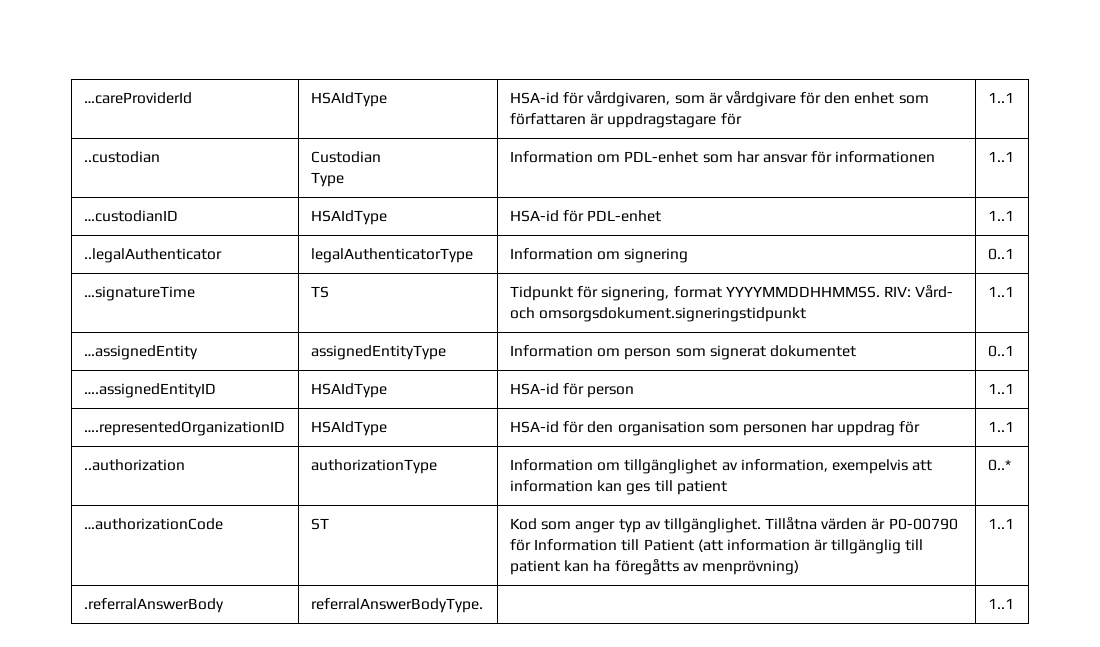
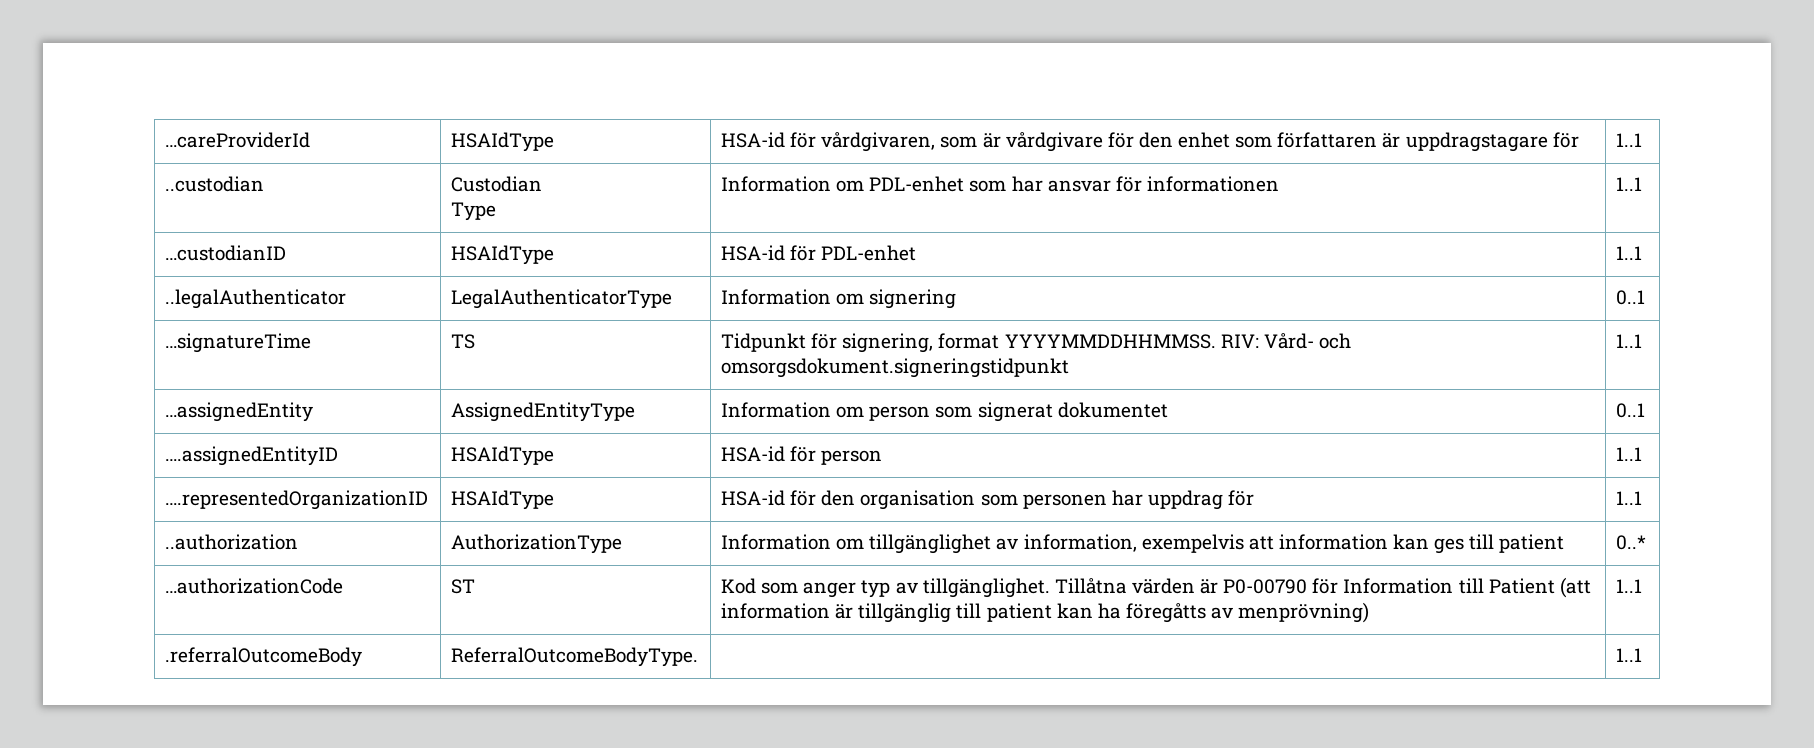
[310,248,473,263] legalAuthenticatorType -> [451,289,673,309] LegalAuthenticatorType
[310,345,446,360] assignedEntityType -> [451,402,636,422] AssignedEntityType
[310,459,437,474] authorizationType -> [451,534,623,554] AuthorizationType
[83,598,224,613] [310,598,483,613] .referralAnswerBody | referralAnswerBodyType. -> [165,647,363,667] [451,647,699,667] .referralOutcomeBody | ReferralOutcomeBodyType.

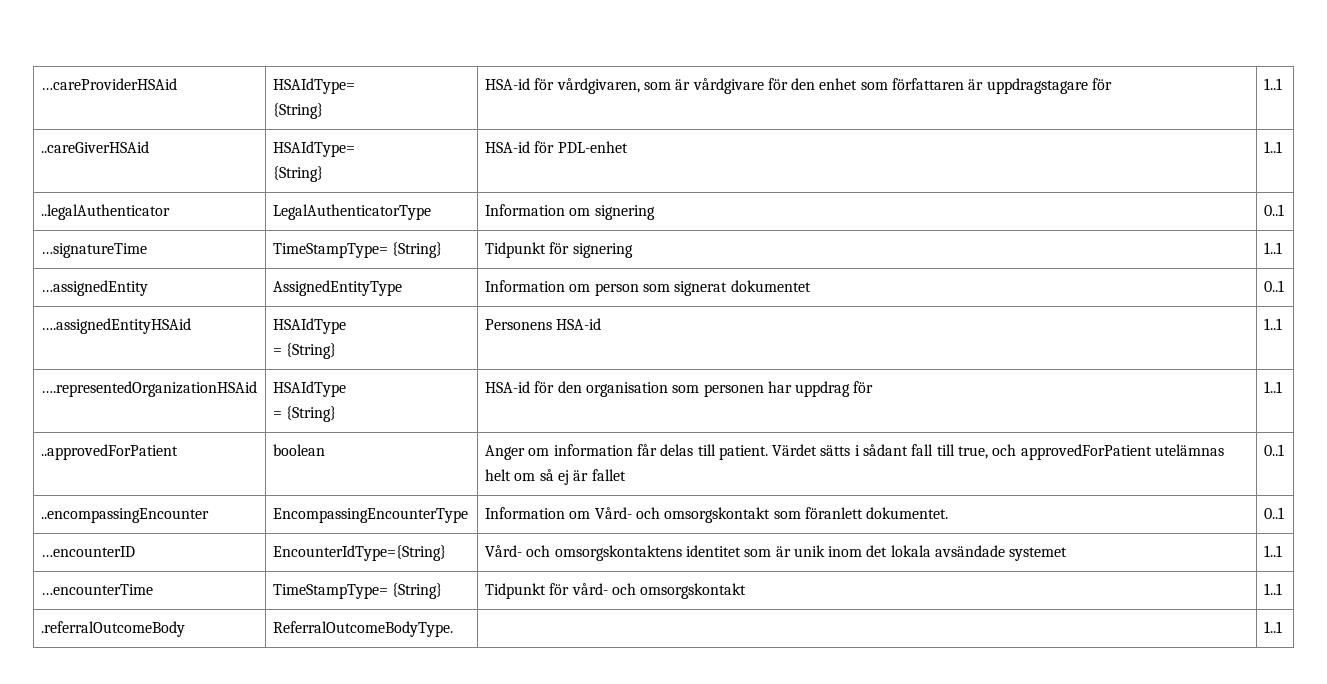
[165,132,311,148] [451,132,555,152] …careProviderId | HSAIdType -> [40,78,177,90] [272,78,355,94] [272,103,323,119] …careProviderHSAid | HSAIdType= // {String}
[165,176,265,192] [451,176,543,192] [451,202,497,221] [721,176,1279,192] [1616,177,1643,191] [165,245,287,261] [451,245,555,265] ..custodian | Custodian // Type | Information om PDL-enhet som har ansvar för informationen | 1..1 // …custodianID | HSAIdType -> [40,141,149,153] [272,141,355,157] [272,166,323,182] ..careGiverHSAid | HSAIdType= // {String}
[451,334,476,349] [721,333,1351,353] [721,358,1070,378] TS | Tidpunkt för signering, format YYYYMMDDHHMMSS. RIV: Vård- och omsorgsdokument.signeringstidpunkt -> [272,242,443,258] [484,242,633,258] TimeStampType= {String} | Tidpunkt för signering
[165,446,339,466] [451,446,555,466] [721,446,883,465] [1616,447,1643,461] [165,490,429,510] [451,490,555,510] ….assignedEntityID | HSAIdType | HSA-id för person | 1..1 // ….representedOrganizationID | HSAIdType -> [40,318,191,334] [272,318,346,334] [272,343,337,359] [484,318,602,330] [1263,318,1282,330] [40,381,257,397] [272,381,346,397] [272,406,337,422] ….assignedEntityHSAid | HSAIdType // = {String} | Personens HSA-id | 1..1 // ….representedOrganizationHSAid | HSAIdType // = {String}
[165,534,299,550] [451,534,623,554] [721,534,1565,554] [1616,535,1647,550] [165,578,344,594] [451,579,476,594] [721,577,1591,598] [721,602,1370,623] ..authorization | AuthorizationType | Information om tillgänglighet av information, exempelvis att information kan ges till patient | 0..* // …authorizationCode | ST | Kod som anger typ av tillgänglighet. Tillåtna värden är P0-00790 för Information till Patient (att information är tillgänglig till patient kan ha föregåtts av menprövning) -> [40,444,178,460] [272,444,325,456] [484,444,1225,460] [484,469,626,485] [1263,444,1284,456] [40,508,209,523] [272,508,468,523] [484,507,949,523] [1263,507,1284,519] [40,546,135,557] [272,545,446,561] [484,545,1068,561] [1263,545,1282,557] [40,584,153,595] [272,583,443,599] [484,583,747,599] ..approvedForPatient | boolean | Anger om information får delas till patient. Värdet sätts i sådant fall till true, och approvedForPatient utelämnas helt om så ej är fallet | 0..1 // ..encompassingEncounter | EncompassingEncounterType | Information om Vård- och omsorgskontakt som föranlett dokumentet. | 0..1 // …encounterID | EncounterIdType={String} | Vård- och omsorgskontaktens identitet som är unik inom det lokala avsändade systemet | 1..1 // …encounterTime | TimeStampType= {String} | Tidpunkt för vård- och omsorgskontakt

